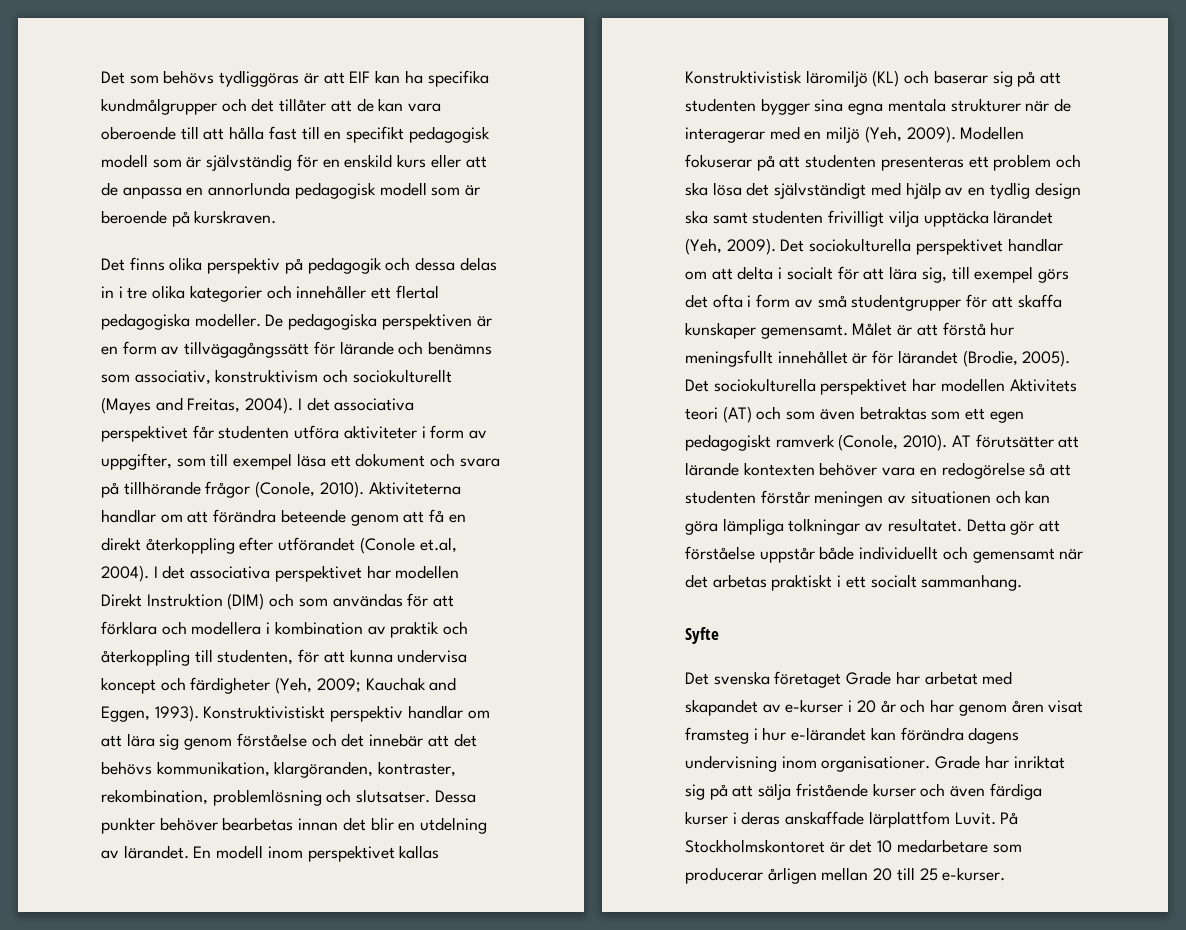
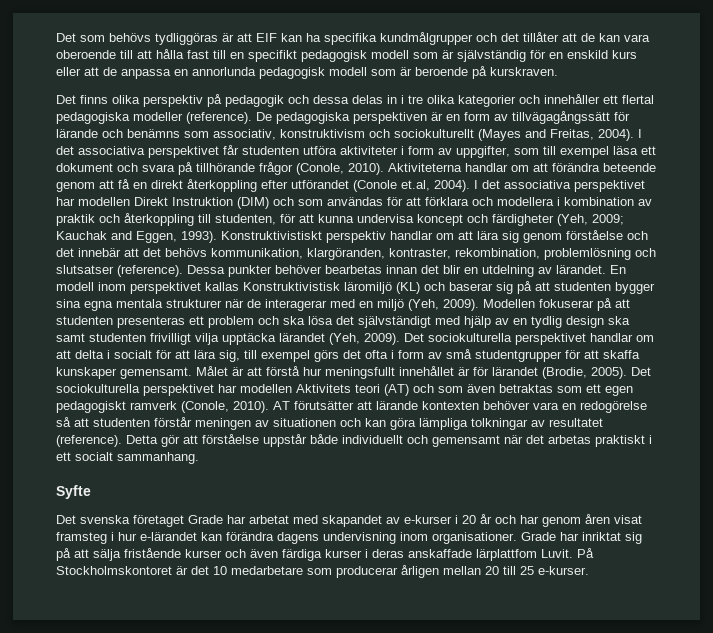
[194,313,261,327] modeller. -> [133,112,252,124] modeller (reference).
[356,789,431,803] slutsatser. -> [56,265,183,277] slutsatser (reference).
[887,518,962,532] resultatet. -> [549,418,603,427] [56,435,122,447] resultatet (reference).

